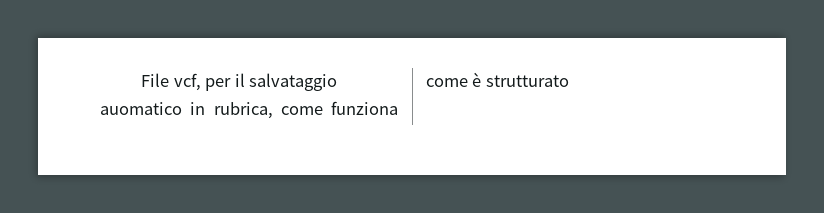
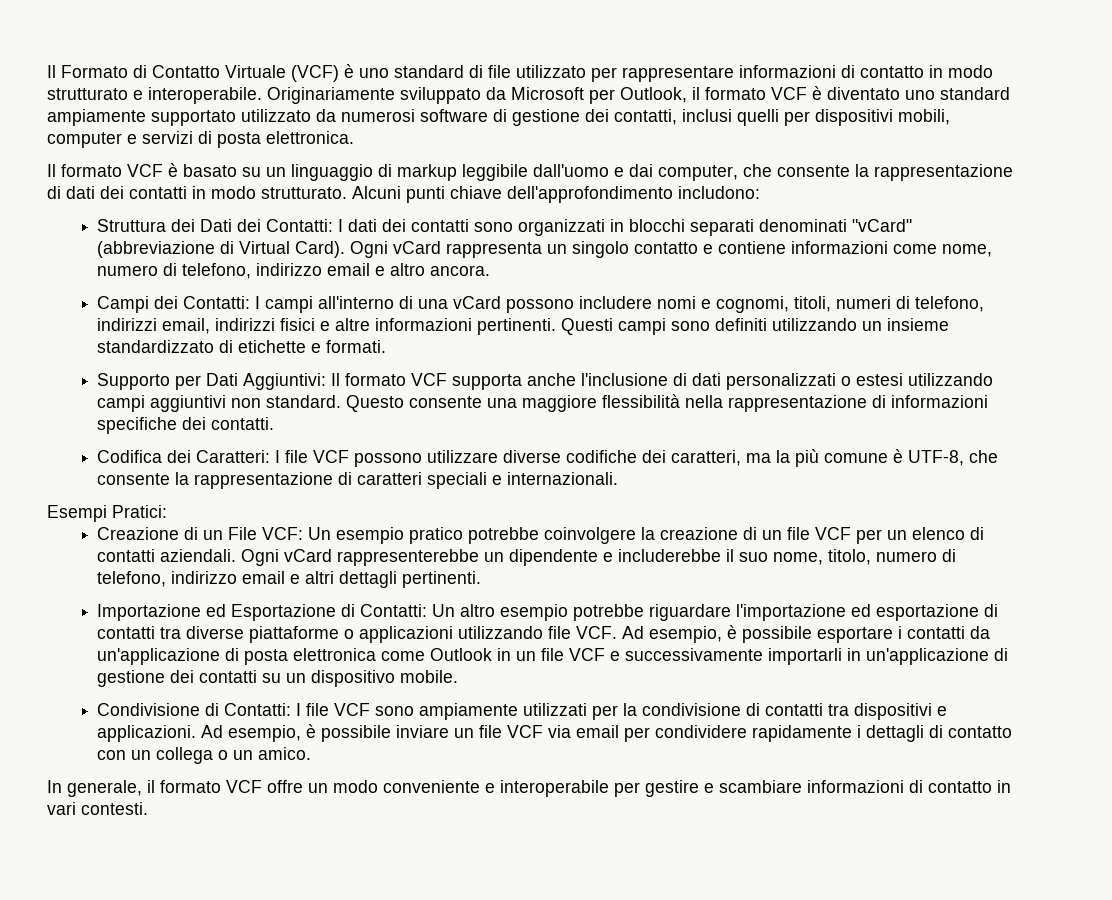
[141,73,338,91] [100,101,398,119] [426,72,569,87] File vcf, per il salvataggio auomatico in rubrica, come funziona come è strutturato -> [47,64,993,82] [47,86,1010,104] [47,109,950,126] [47,131,354,148] [47,163,1013,181] [47,186,760,203] [97,219,913,236] [97,241,993,258] [97,263,491,279] [97,296,985,313] [97,318,950,335] [97,340,387,353] [97,373,994,390] [97,394,989,412] [97,417,275,434] [97,449,999,467] [97,472,619,489] [47,505,167,522] [97,527,985,544] [97,549,957,566] [97,571,482,588] [97,604,999,621] [97,625,991,643] [97,648,1009,665] [97,670,459,687] [97,703,948,720] [97,724,1013,742] [97,747,312,764] [47,780,1011,797] [47,802,148,815] Il Formato di Contatto Virtuale (VCF) è uno standard di file utilizzato per rappresentare informazioni di contatto in modo strutturato e interoperabile. Originariamente sviluppato da Microsoft per Outlook, il formato VCF è diventato uno standard ampiamente supportato utilizzato da numerosi software di gestione dei contatti, inclusi quelli per dispositivi mobili, computer e servizi di posta elettronica. // Il formato VCF è basato su un linguaggio di markup leggibile dall'uomo e dai computer, che consente la rappresentazione di dati dei contatti in modo strutturato. Alcuni punti chiave dell'approfondimento includono: // Struttura dei Dati dei Contatti: I dati dei contatti sono organizzati in blocchi separati denominati "vCard" (abbreviazione di Virtual Card). Ogni vCard rappresenta un singolo contatto e contiene informazioni come nome, numero di telefono, indirizzo email e altro ancora. // Campi dei Contatti: I campi all'interno di una vCard possono includere nomi e cognomi, titoli, numeri di telefono, indirizzi email, indirizzi fisici e altre informazioni pertinenti. Questi campi sono definiti utilizzando un insieme standardizzato di etichette e formati. // Supporto per Dati Aggiuntivi: Il formato VCF supporta anche l'inclusione di dati personalizzati o estesi utilizzando campi aggiuntivi non standard. Questo consente una maggiore flessibilità nella rappresentazione di informazioni specifiche dei contatti. // Codifica dei Caratteri: I file VCF possono utilizzare diverse codifiche dei caratteri, ma la più comune è UTF-8, che consente la rappresentazione di caratteri speciali e internazionali. // Esempi Pratici: // Creazione di un File VCF: Un esempio pratico potrebbe coinvolgere la creazione di un file VCF per un elenco di contatti aziendali. Ogni vCard rappresenterebbe un dipendente e includerebbe il suo nome, titolo, numero di telefono, indirizzo email e altri dettagli pertinenti. // Importazione ed Esportazione di Contatti: Un altro esempio potrebbe riguardare l'importazione ed esportazione di contatti tra diverse piattaforme o applicazioni utilizzando file VCF. Ad esempio, è possibile esportare i contatti da un'applicazione di posta elettronica come Outlook in un file VCF e successivamente importarli in un'applicazione di gestione dei contatti su un dispositivo mobile. // Condivisione di Contatti: I file VCF sono ampiamente utilizzati per la condivisione di contatti tra dispositivi e applicazioni. Ad esempio, è possibile inviare un file VCF via email per condividere rapidamente i dettagli di contatto con un collega o un amico. // In generale, il formato VCF offre un modo conveniente e interoperabile per gestire e scambiare informazioni di contatto in vari contesti.

